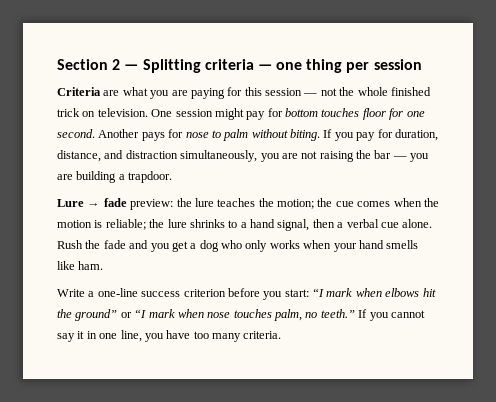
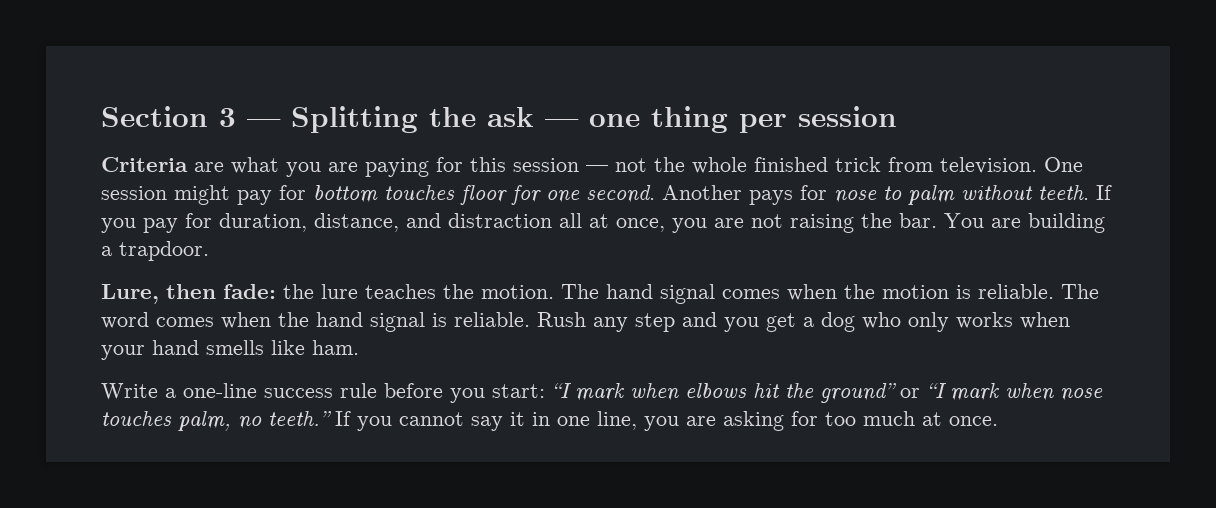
[112,59,121,70] 2 -> [219,108,236,127] 3
[204,59,254,70] criteria -> [429,107,534,127] the ask
[82,111,96,117] on -> [888,157,933,172] from
[290,129,320,141] biting. -> [1038,185,1089,201] teeth.
[180,150,258,162] simultaneously, -> [559,213,665,232] all at once,
[374,150,430,162] bar — you -> [899,213,984,228] bar. You
[57,198,354,210] Lure → fade preview: the lure teaches the motion; the cue -> [101,284,715,304] Lure, then fade: the lure teaches the motion. The hand signal
[105,219,433,231] [57,240,126,249] reliable; the lure shrinks to a hand signal, then a verbal cue alone. Rush the fade -> [978,284,1099,299] [101,312,675,332] reliable. The word comes when the hand signal is reliable. Rush any step
[183,289,226,297] criterion -> [340,383,377,398] rule
[166,330,282,342] have too many criteria. -> [686,411,998,431] are asking for too much at once.

